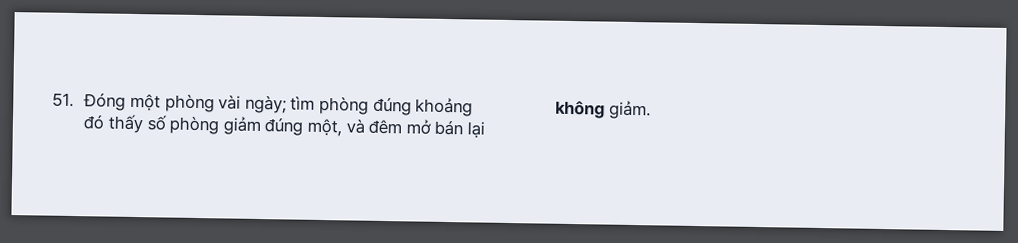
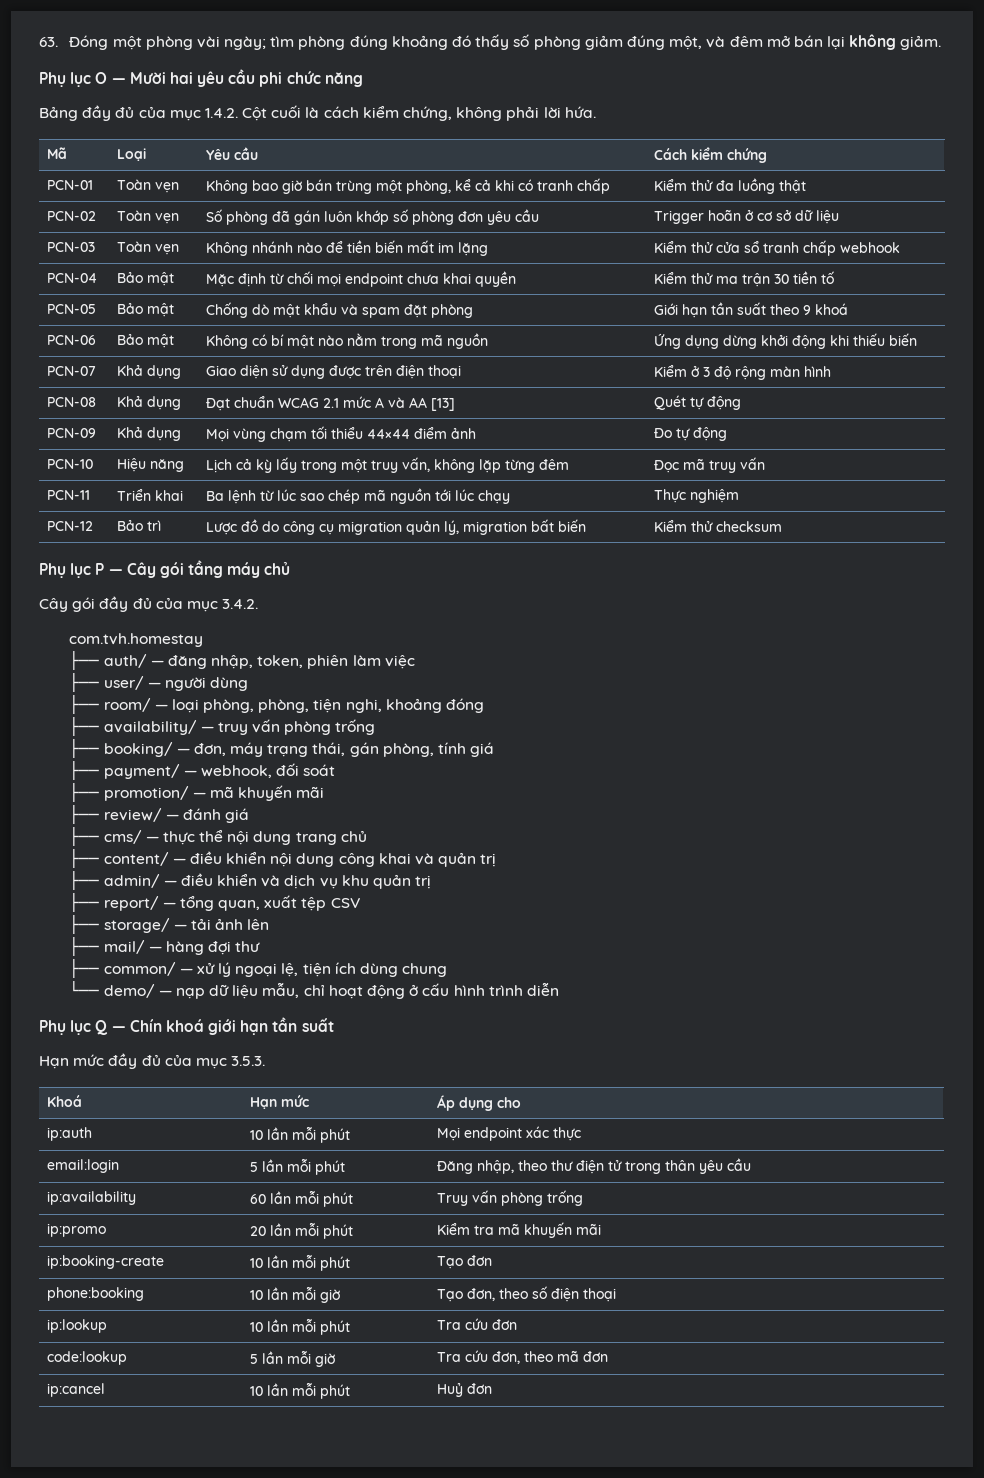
[52,92,74,108] 51. -> [39,37,58,47] 63.
(651, 110) none -> [39,69,363,87] [39,105,596,121] [47,147,68,159] [117,148,147,161] [206,147,259,160] [654,147,768,163] [47,180,94,190] [117,179,180,193] [206,178,611,194] [654,178,807,194] [47,211,97,221] [117,210,180,224] [206,209,540,225] [654,209,840,224] [47,242,96,252] [117,241,180,255] [206,240,489,256] [654,240,901,256] [47,273,98,283] [117,271,175,286] [206,271,517,287] [654,271,835,287] [47,304,97,314] [117,302,175,317] [206,302,474,318] [654,302,849,318] [47,335,97,345] [117,333,175,348] [206,333,489,349] [654,333,918,349] [47,366,97,376] [117,364,182,379] [206,364,462,379] [654,364,832,380] [47,397,97,407] [117,395,182,410] [206,395,456,411] [654,395,742,410] [47,428,97,438] [117,426,182,441] [206,426,477,442] [654,427,728,441] [47,459,94,469] [117,458,185,472] [206,457,570,473] [654,457,766,473] [47,490,91,500] [117,488,184,501] [206,488,511,504] [654,489,740,503] [47,521,94,531] [117,519,162,531] [206,519,587,535] [654,519,783,532] [39,560,291,578] [39,596,259,612] [69,633,204,647] [69,650,415,670] [69,672,249,692] [69,694,485,714] [69,716,376,736] [69,738,495,758] [69,760,336,780] [69,782,325,802] [69,804,250,824] [69,826,367,846] [69,848,497,868] [69,870,432,890] [69,892,360,912] [69,914,270,934] [69,936,261,956] [69,958,448,978] [69,980,559,999] [39,1017,334,1035] [39,1053,266,1069] [47,1095,83,1107] [250,1095,310,1109] [437,1095,522,1111] [47,1127,93,1141] [250,1126,351,1143] [437,1126,582,1141] [47,1159,120,1173] [250,1158,346,1175] [437,1158,752,1174] [47,1191,137,1205] [250,1190,354,1207] [437,1190,584,1206] [47,1223,107,1237] [250,1222,354,1239] [437,1222,602,1238] [47,1255,165,1269] [250,1254,351,1271] [437,1255,493,1269] [47,1287,145,1301] [250,1286,341,1303] [437,1286,617,1302] [47,1319,108,1333] [250,1318,351,1335] [437,1318,518,1330] [47,1351,128,1365] [250,1350,336,1367] [437,1350,609,1364] [47,1383,106,1397] [250,1382,351,1399] [437,1382,493,1397] // Phụ lục O — Mười hai yêu cầu phi chức năng // Bảng đầy đủ của mục 1.4.2. Cột cuối là cách kiểm chứng, không phải lời hứa. // Mã | Loại | Yêu cầu | Cách kiểm chứng // PCN-01 | Toàn vẹn | Không bao giờ bán trùng một phòng, kể cả khi có tranh chấp | Kiểm thử đa luồng thật // PCN-02 | Toàn vẹn | Số phòng đã gán luôn khớp số phòng đơn yêu cầu | Trigger hoãn ở cơ sở dữ liệu // PCN-03 | Toàn vẹn | Không nhánh nào để tiền biến mất im lặng | Kiểm thử cửa sổ tranh chấp webhook // PCN-04 | Bảo mật | Mặc định từ chối mọi endpoint chưa khai quyền | Kiểm thử ma trận 30 tiền tố // PCN-05 | Bảo mật | Chống dò mật khẩu và spam đặt phòng | Giới hạn tần suất theo 9 khoá // PCN-06 | Bảo mật | Không có bí mật nào nằm trong mã nguồn | Ứng dụng dừng khởi động khi thiếu biến // PCN-07 | Khả dụng | Giao diện sử dụng được trên điện thoại | Kiểm ở 3 độ rộng màn hình // PCN-08 | Khả dụng | Đạt chuẩn WCAG 2.1 mức A và AA [13] | Quét tự động // PCN-09 | Khả dụng | Mọi vùng chạm tối thiểu 44×44 điểm ảnh | Đo tự động // PCN-10 | Hiệu năng | Lịch cả kỳ lấy trong một truy vấn, không lặp từng đêm | Đọc mã truy vấn // PCN-11 | Triển khai | Ba lệnh từ lúc sao chép mã nguồn tới lúc chạy | Thực nghiệm // PCN-12 | Bảo trì | Lược đồ do công cụ migration quản lý, migration bất biến | Kiểm thử checksum // Phụ lục P — Cây gói tầng máy chủ // Cây gói đầy đủ của mục 3.4.2. // com.tvh.homestay // ├── auth/ — đăng nhập, token, phiên làm việc // ├── user/ — người dùng // ├── room/ — loại phòng, phòng, tiện nghi, khoảng đóng // ├── availability/ — truy vấn phòng trống // ├── booking/ — đơn, máy trạng thái, gán phòng, tính giá // ├── payment/ — webhook, đối soát // ├── promotion/ — mã khuyến mãi // ├── review/ — đánh giá // ├── cms/ — thực thể nội dung trang chủ // ├── content/ — điều khiển nội dung công khai và quản trị // ├── admin/ — điều khiển và dịch vụ khu quản trị // ├── report/ — tổng quan, xuất tệp CSV // ├── storage/ — tải ảnh lên // ├── mail/ — hàng đợi thư // ├── common/ — xử lý ngoại lệ, tiện ích dùng chung // └── demo/ — nạp dữ liệu mẫu, chỉ hoạt động ở cấu hình trình diễn // Phụ lục Q — Chín khoá giới hạn tần suất // Hạn mức đầy đủ của mục 3.5.3. // Khoá | Hạn mức | Áp dụng cho // ip:auth | 10 lần mỗi phút | Mọi endpoint xác thực // email:login | 5 lần mỗi phút | Đăng nhập, theo thư điện tử trong thân yêu cầu // ip:availability | 60 lần mỗi phút | Truy vấn phòng trống // ip:promo | 20 lần mỗi phút | Kiểm tra mã khuyến mãi // ip:booking-create | 10 lần mỗi phút | Tạo đơn // phone:booking | 10 lần mỗi giờ | Tạo đơn, theo số điện thoại // ip:lookup | 10 lần mỗi phút | Tra cứu đơn // code:lookup | 5 lần mỗi giờ | Tra cứu đơn, theo mã đơn // ip:cancel | 10 lần mỗi phút | Huỷ đơn

